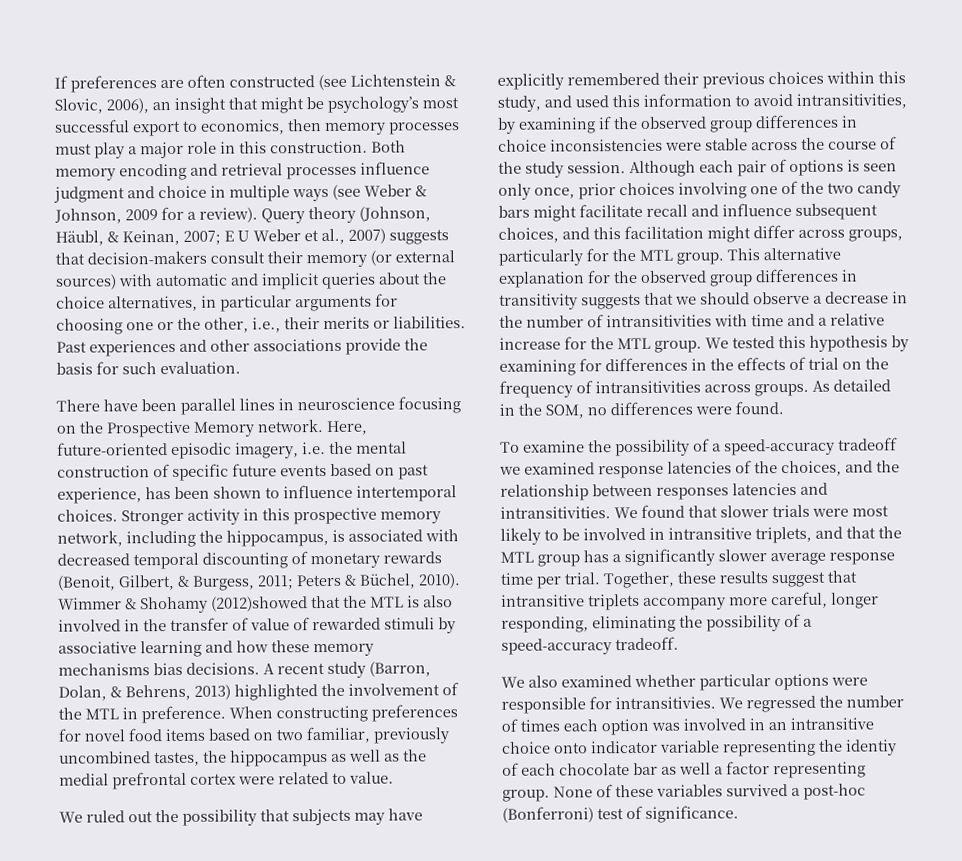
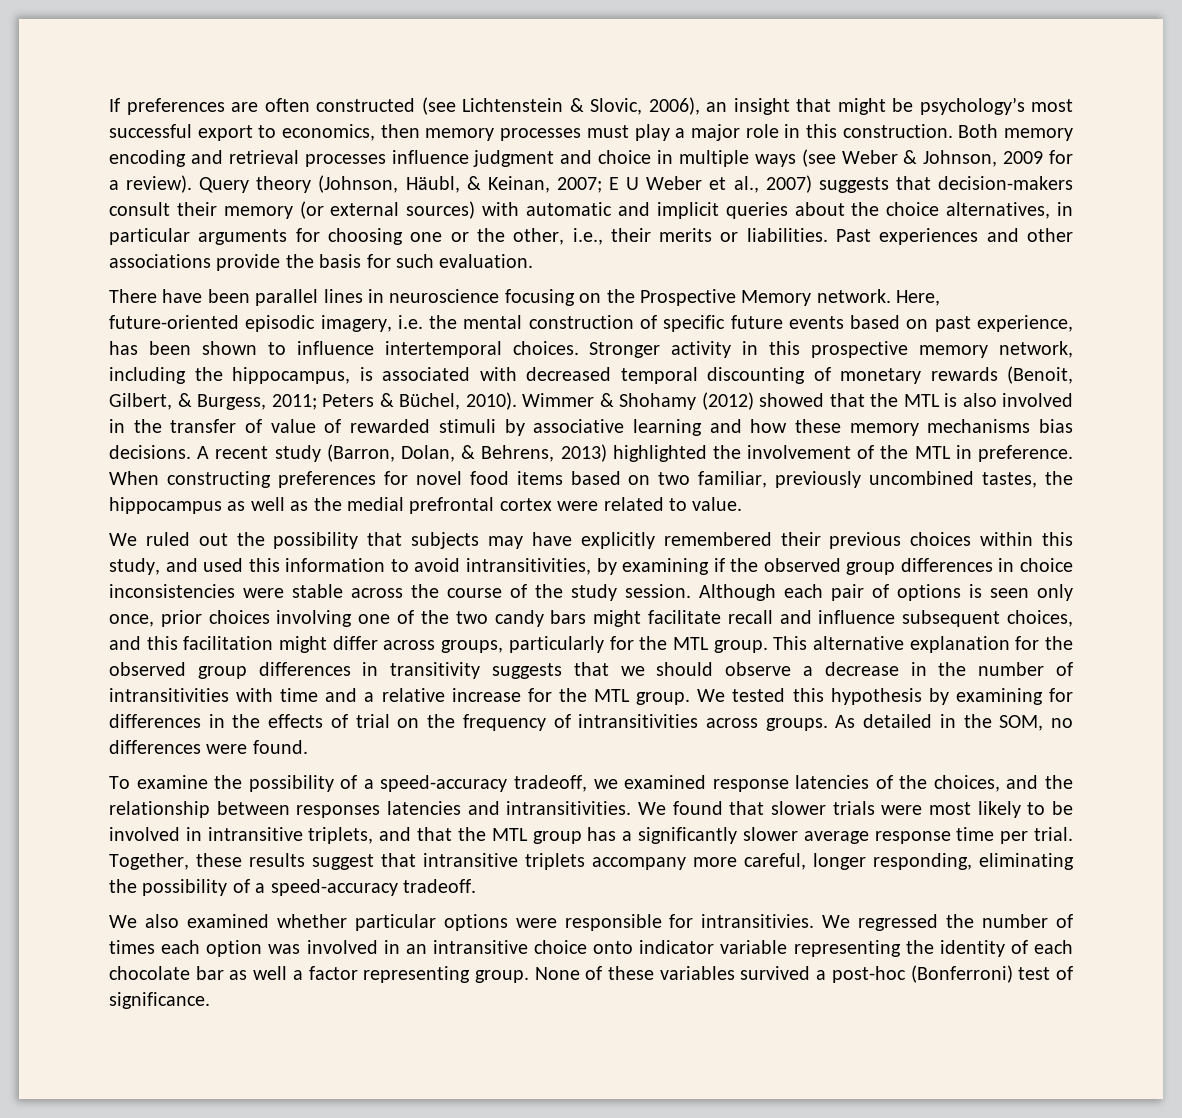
[211,596,308,612] (2012)showed -> [701,392,824,410] (2012) showed
[838,437,898,451] tradeoff -> [513,775,587,792] tradeoff,
[846,739,897,756] identiy -> [939,940,1005,957] identity

